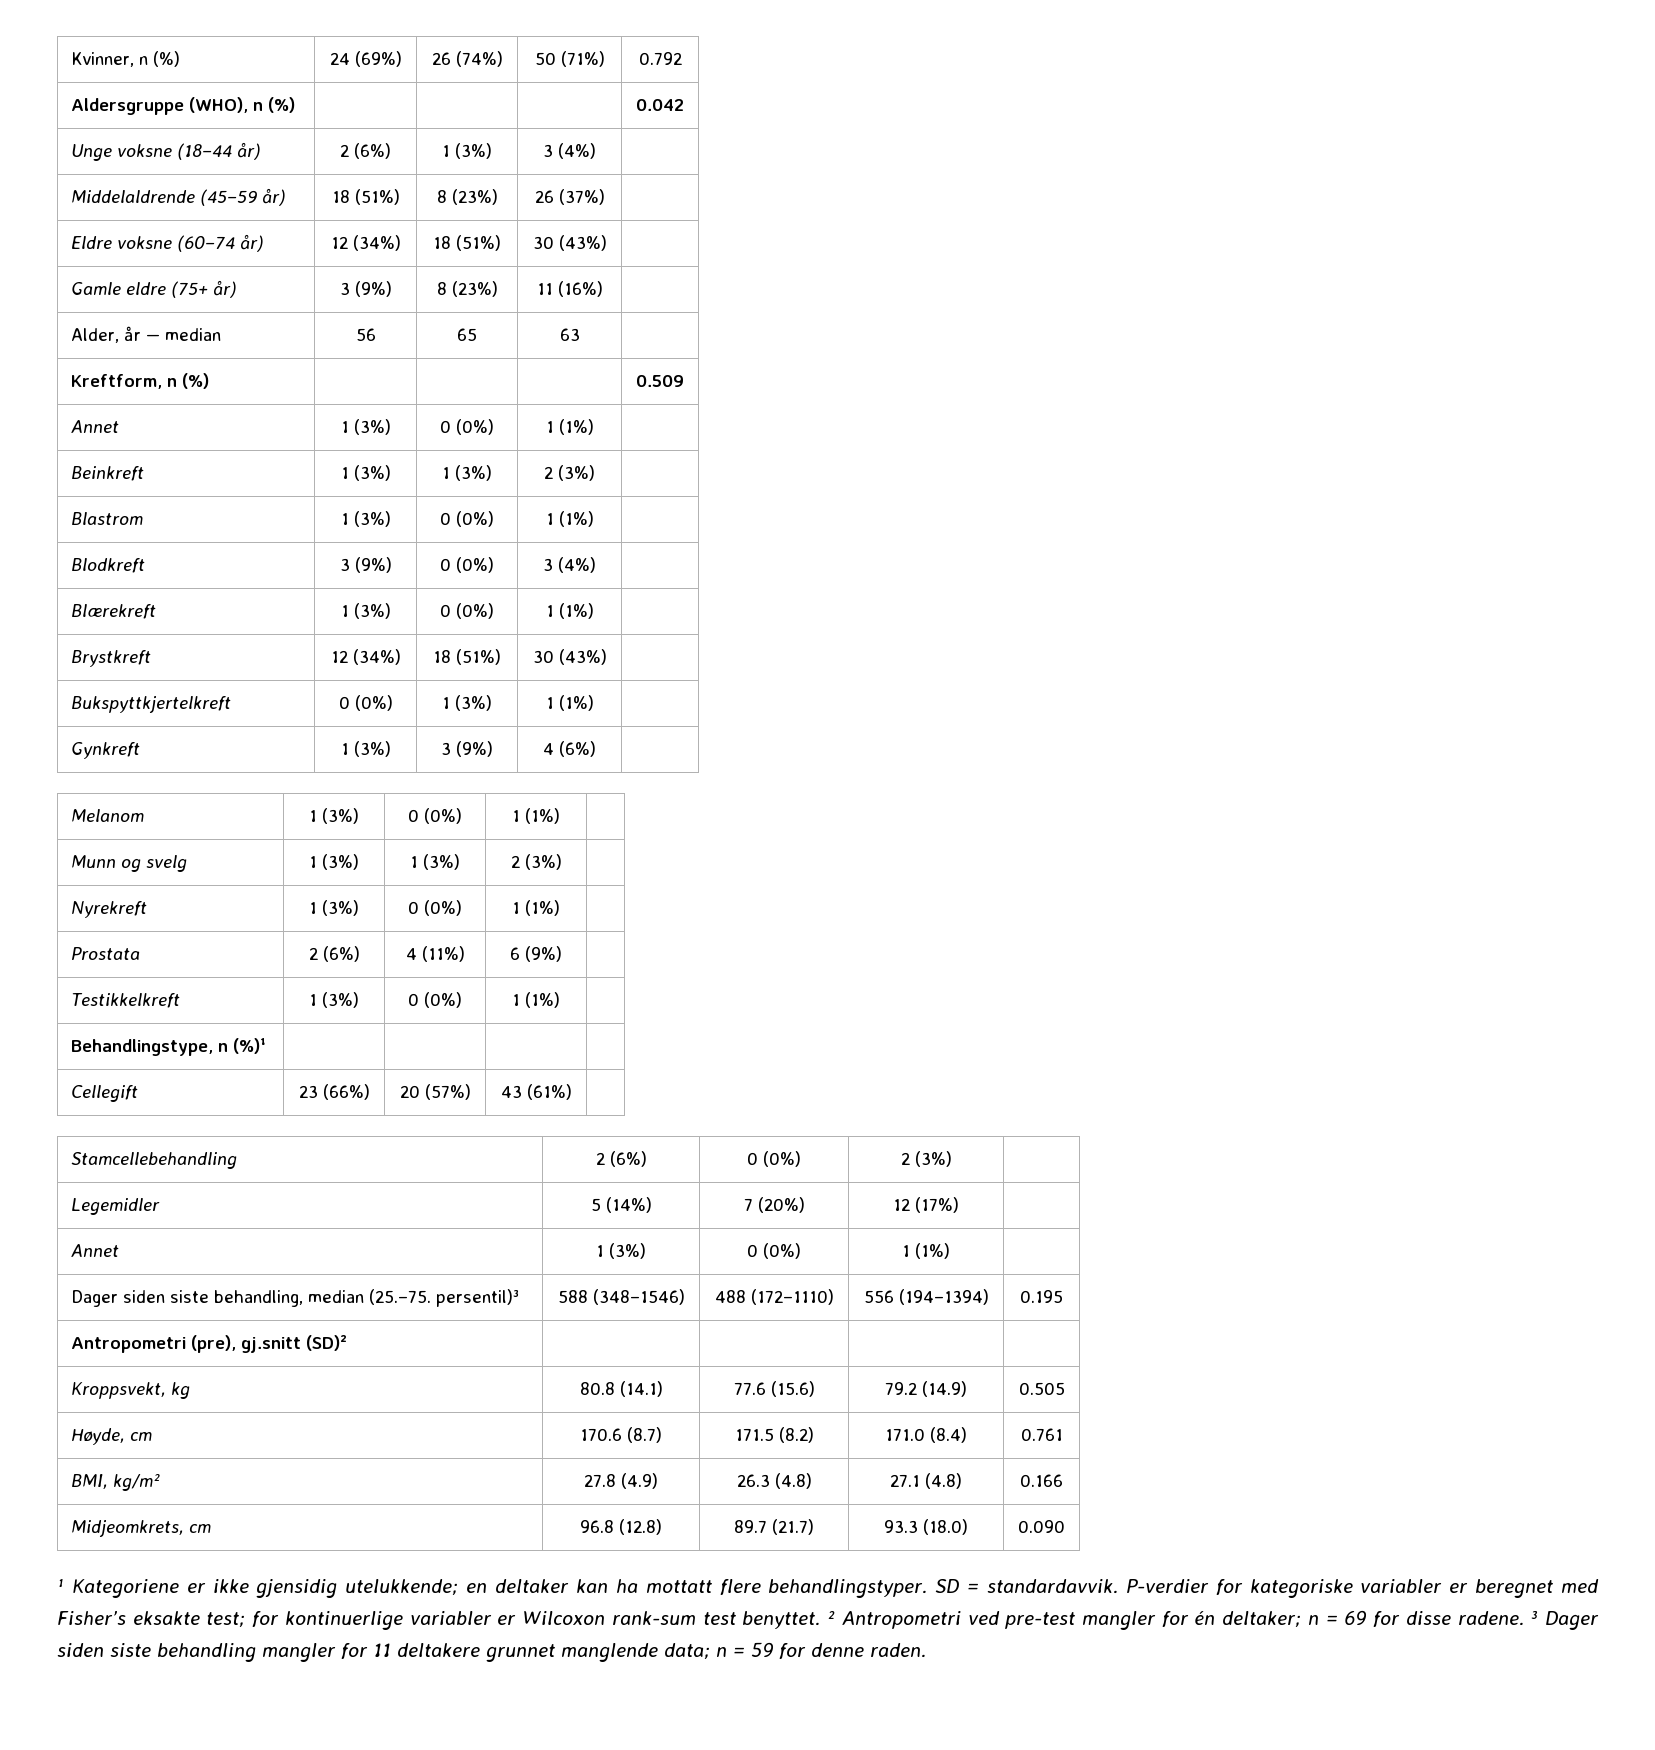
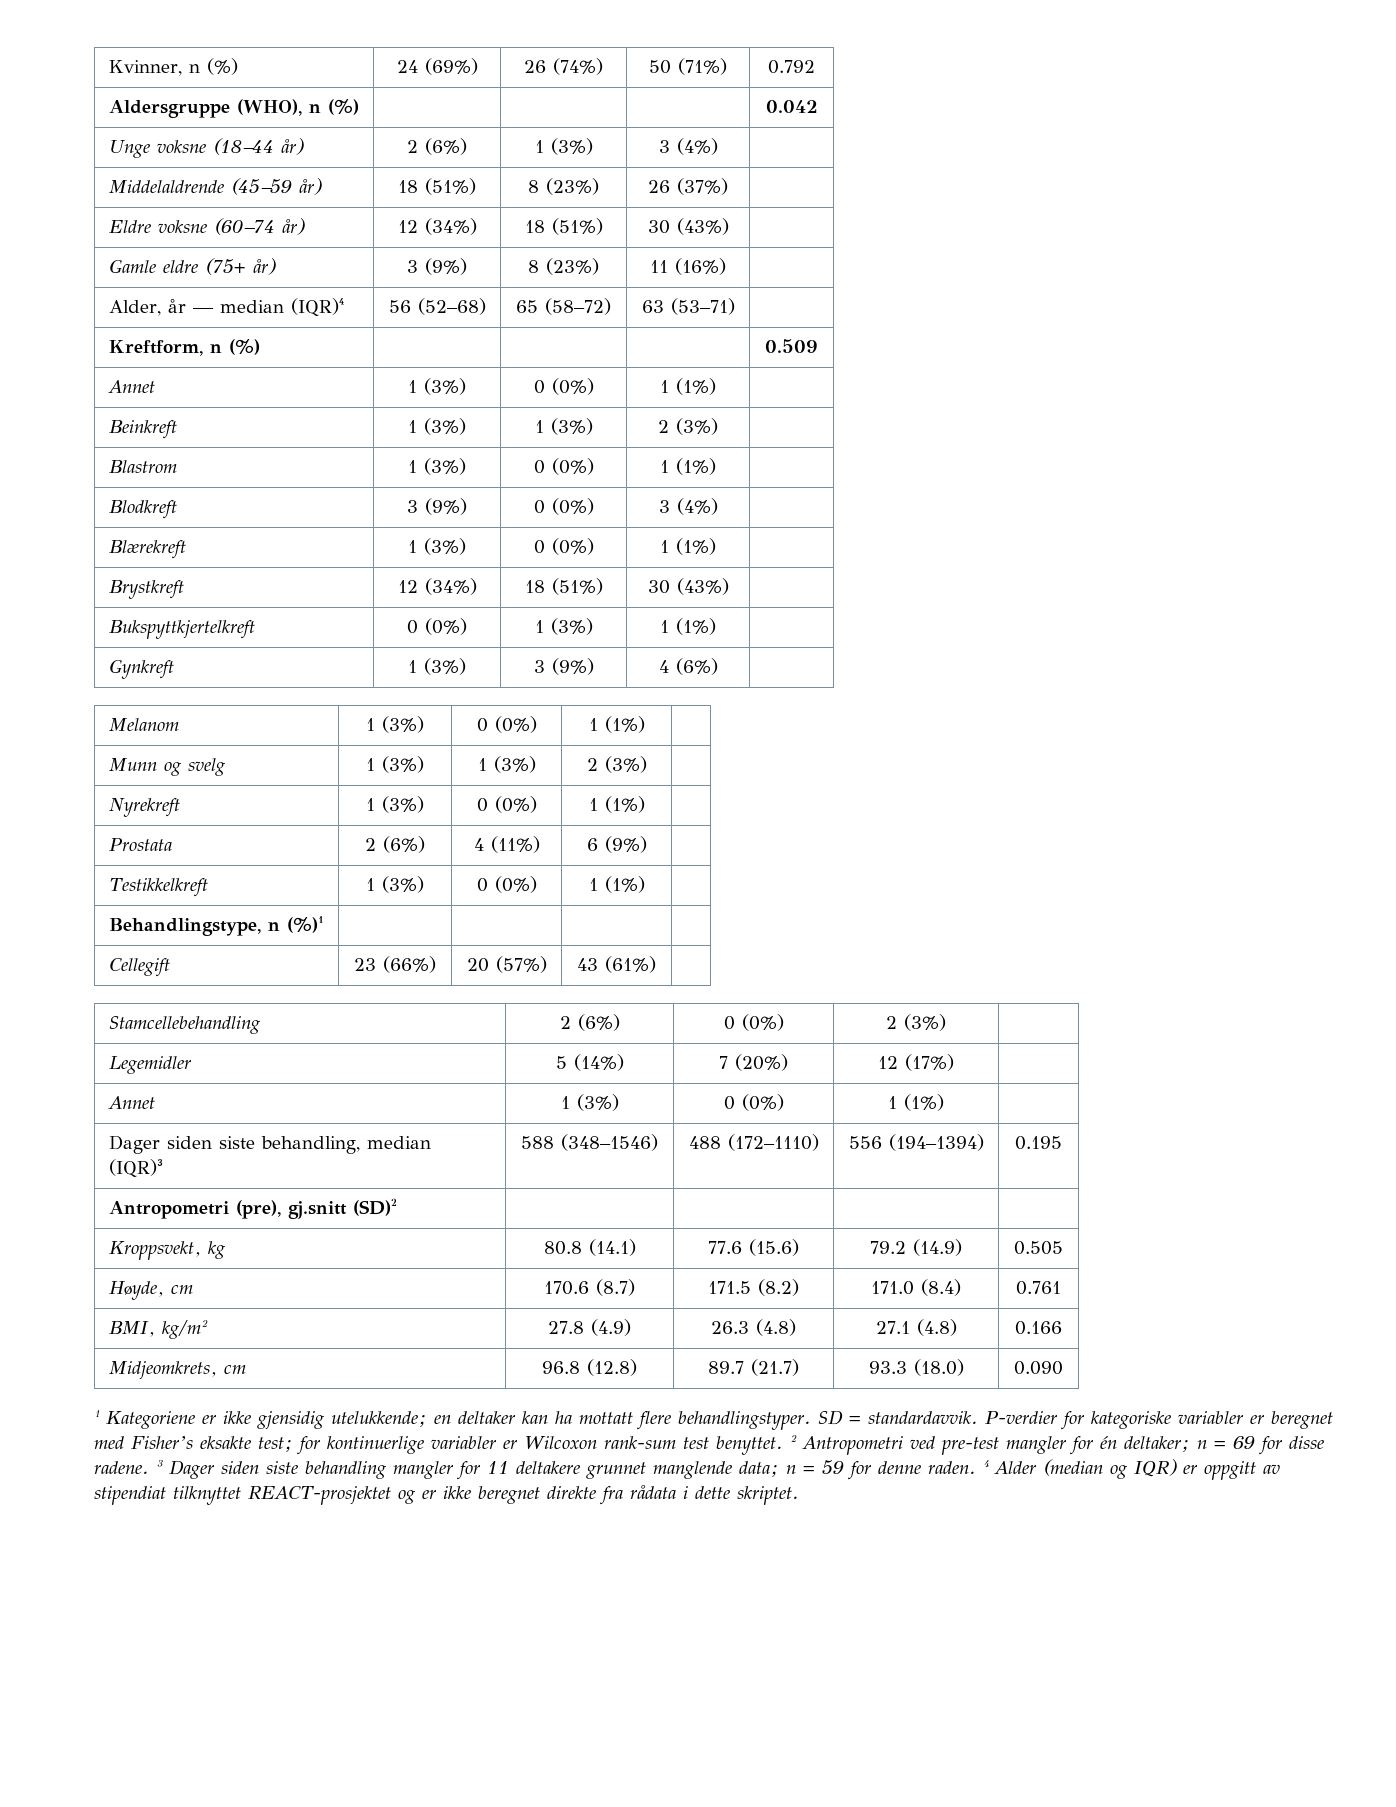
(221, 334) none -> [290,298,344,317] (IQR)⁴
(376, 334) none -> [417,298,486,315] (52–68)
(477, 334) none -> [545,298,611,315] (58–72)
(580, 334) none -> [670,298,735,315] (53–71)
[368,1289,519,1307] (25.–75. persentil)³ -> [108,1158,163,1178] (IQR)³
(926, 1650) none -> [983,1459,1280,1480] [94,1485,799,1505] ⁴ Alder (median og IQR) er oppgitt av stipendiat tilknyttet REACT-prosjektet og er ikke beregnet direkte fra rådata i dette skriptet.

